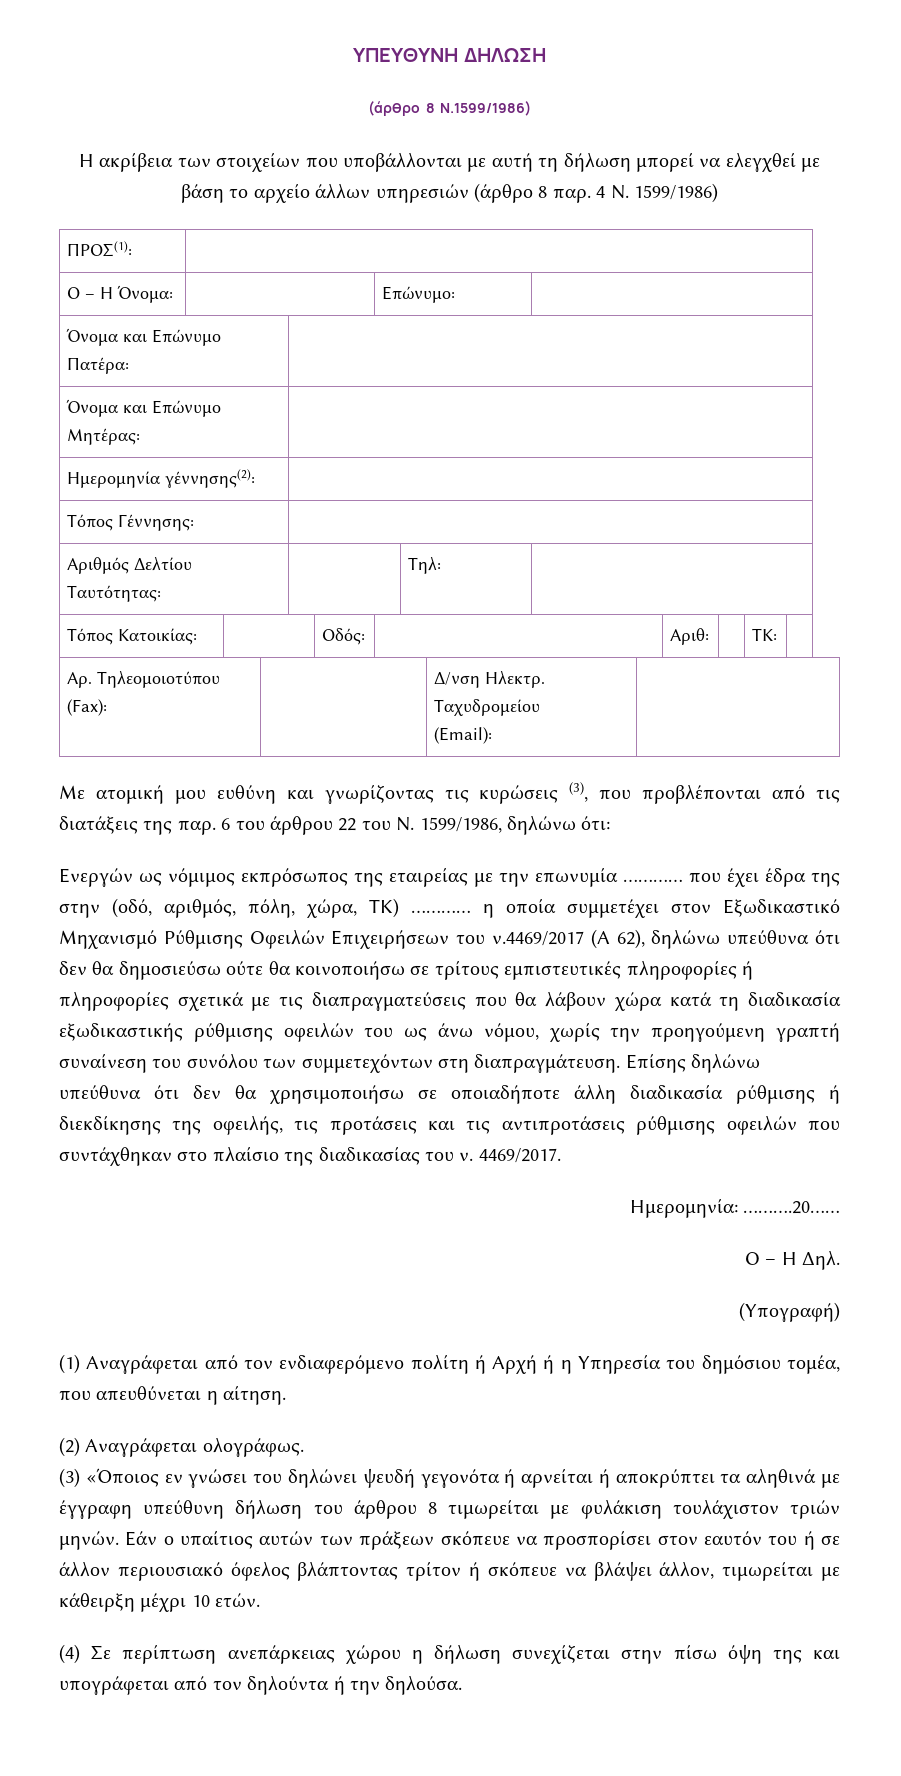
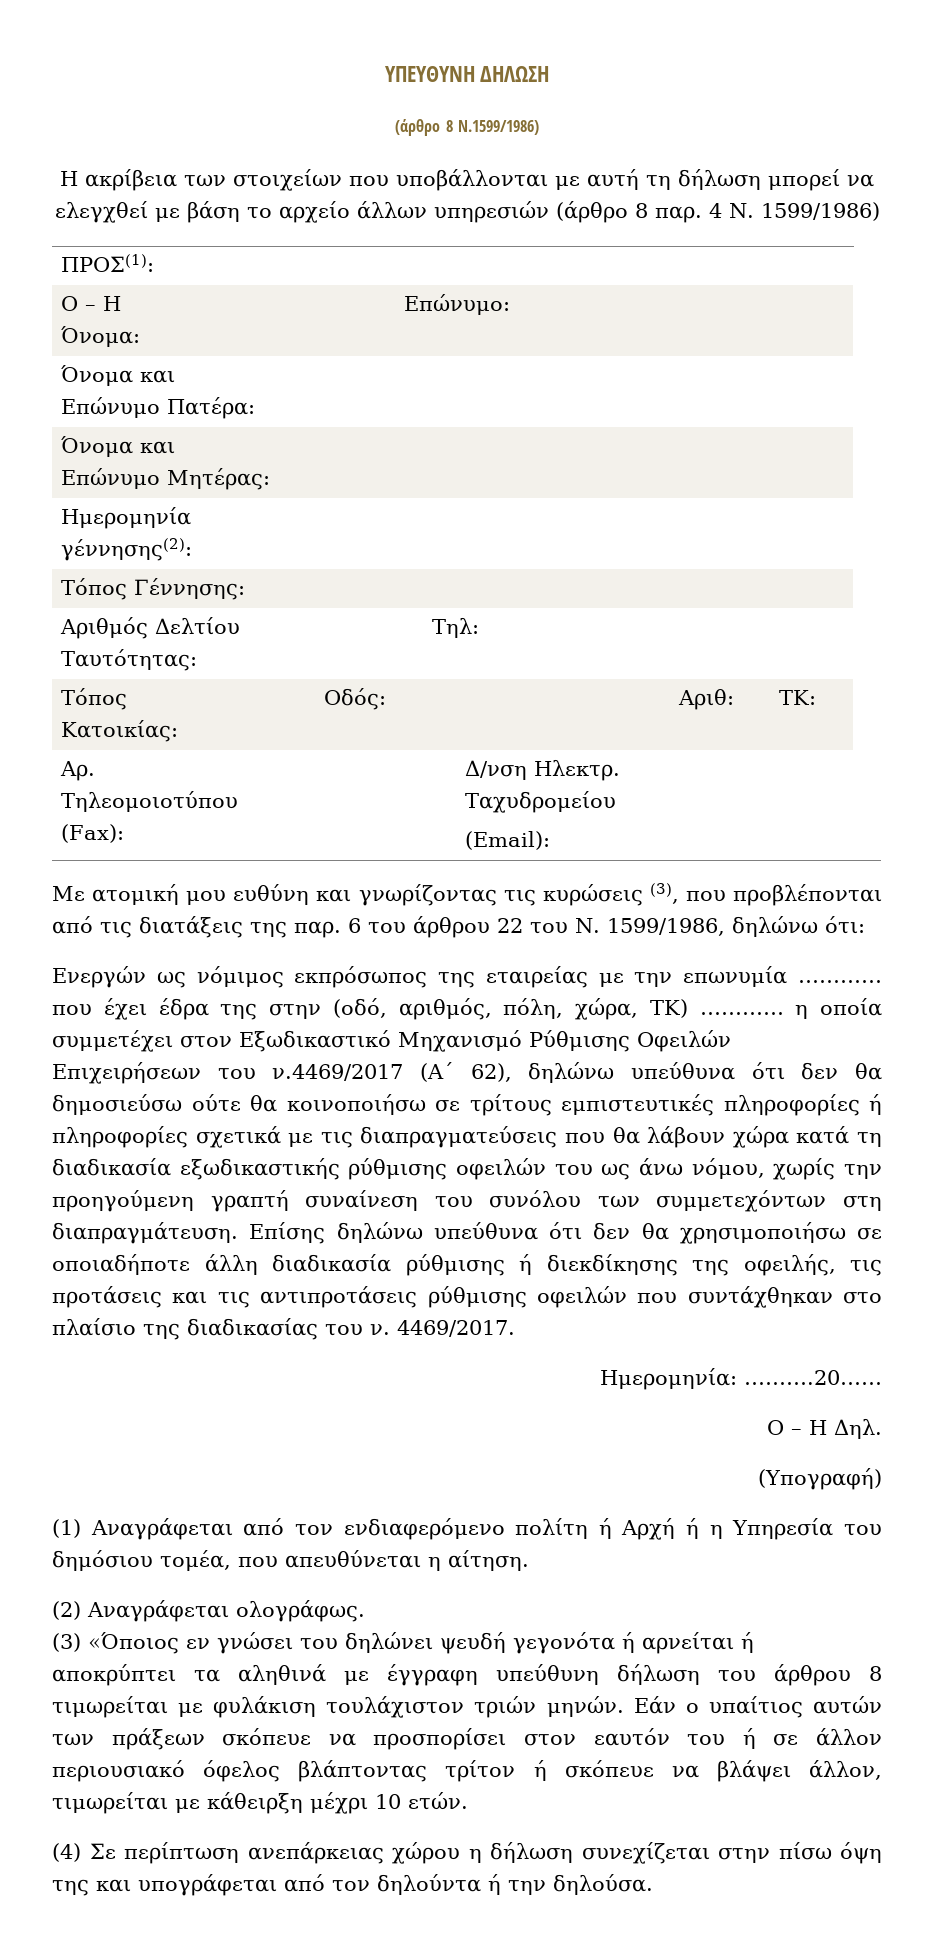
[590,929,610,949] (Α -> [420,1062,454,1082] (Α΄

